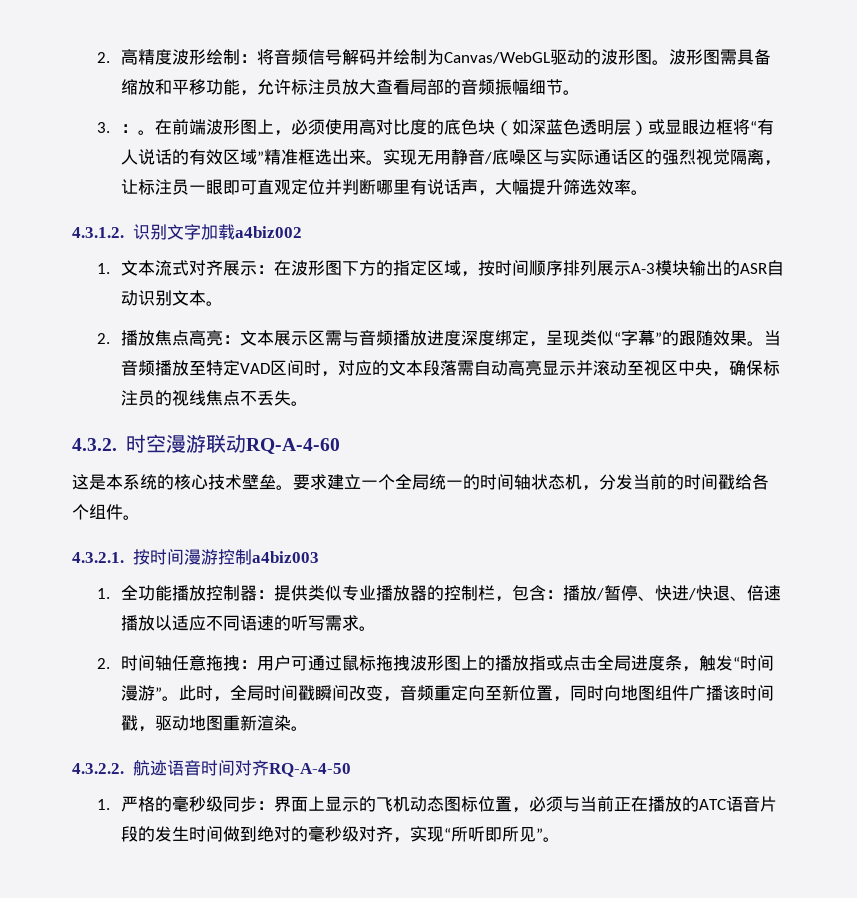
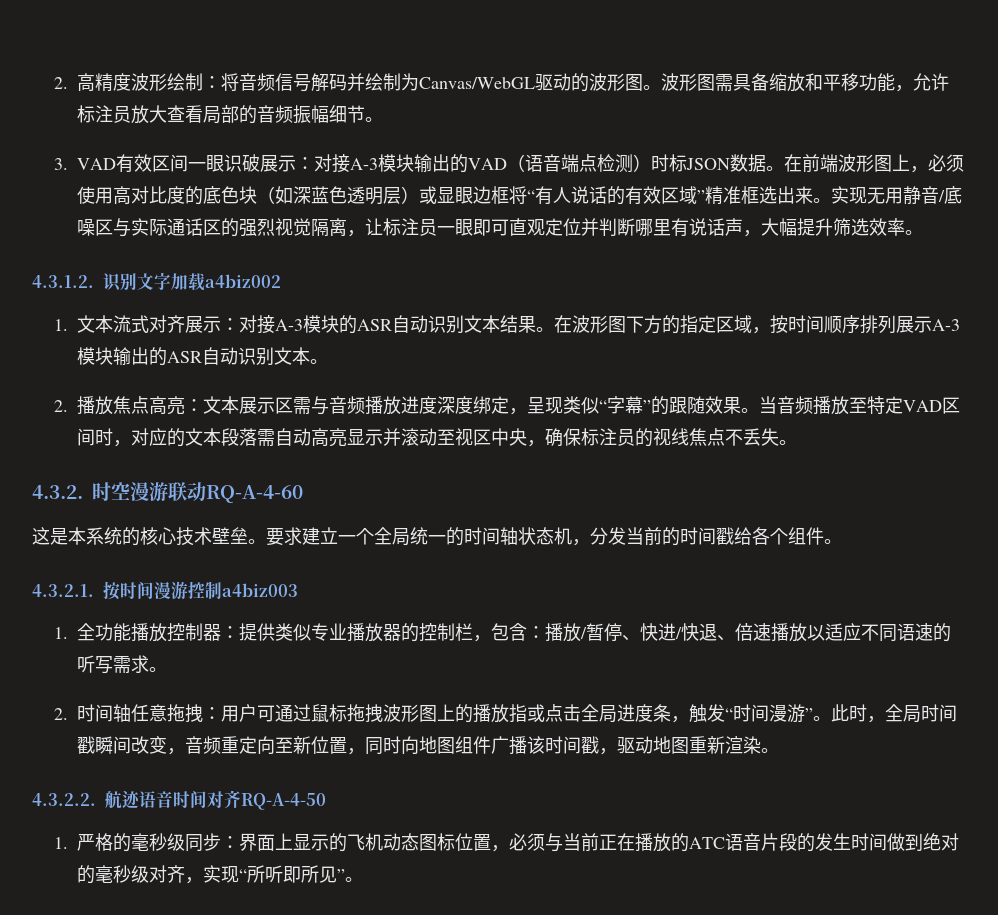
[121,124,139,133] ： -> [76,154,766,173] VAD有效区间一眼识破展示：对接A-3模块输出的VAD（语音端点检测）时标JSON数据
(275, 269) none -> [238,315,554,334] 对接A-3模块的ASR自动识别文本结果。

